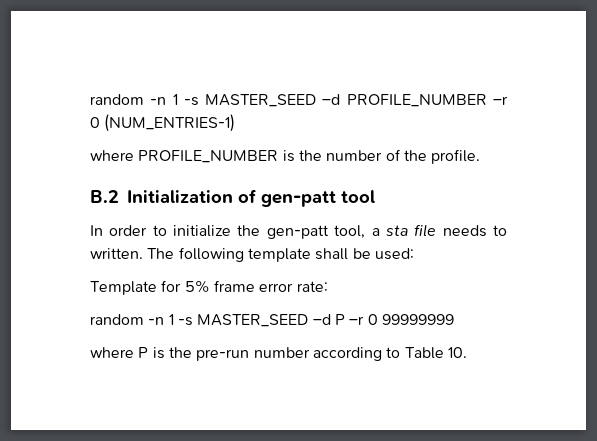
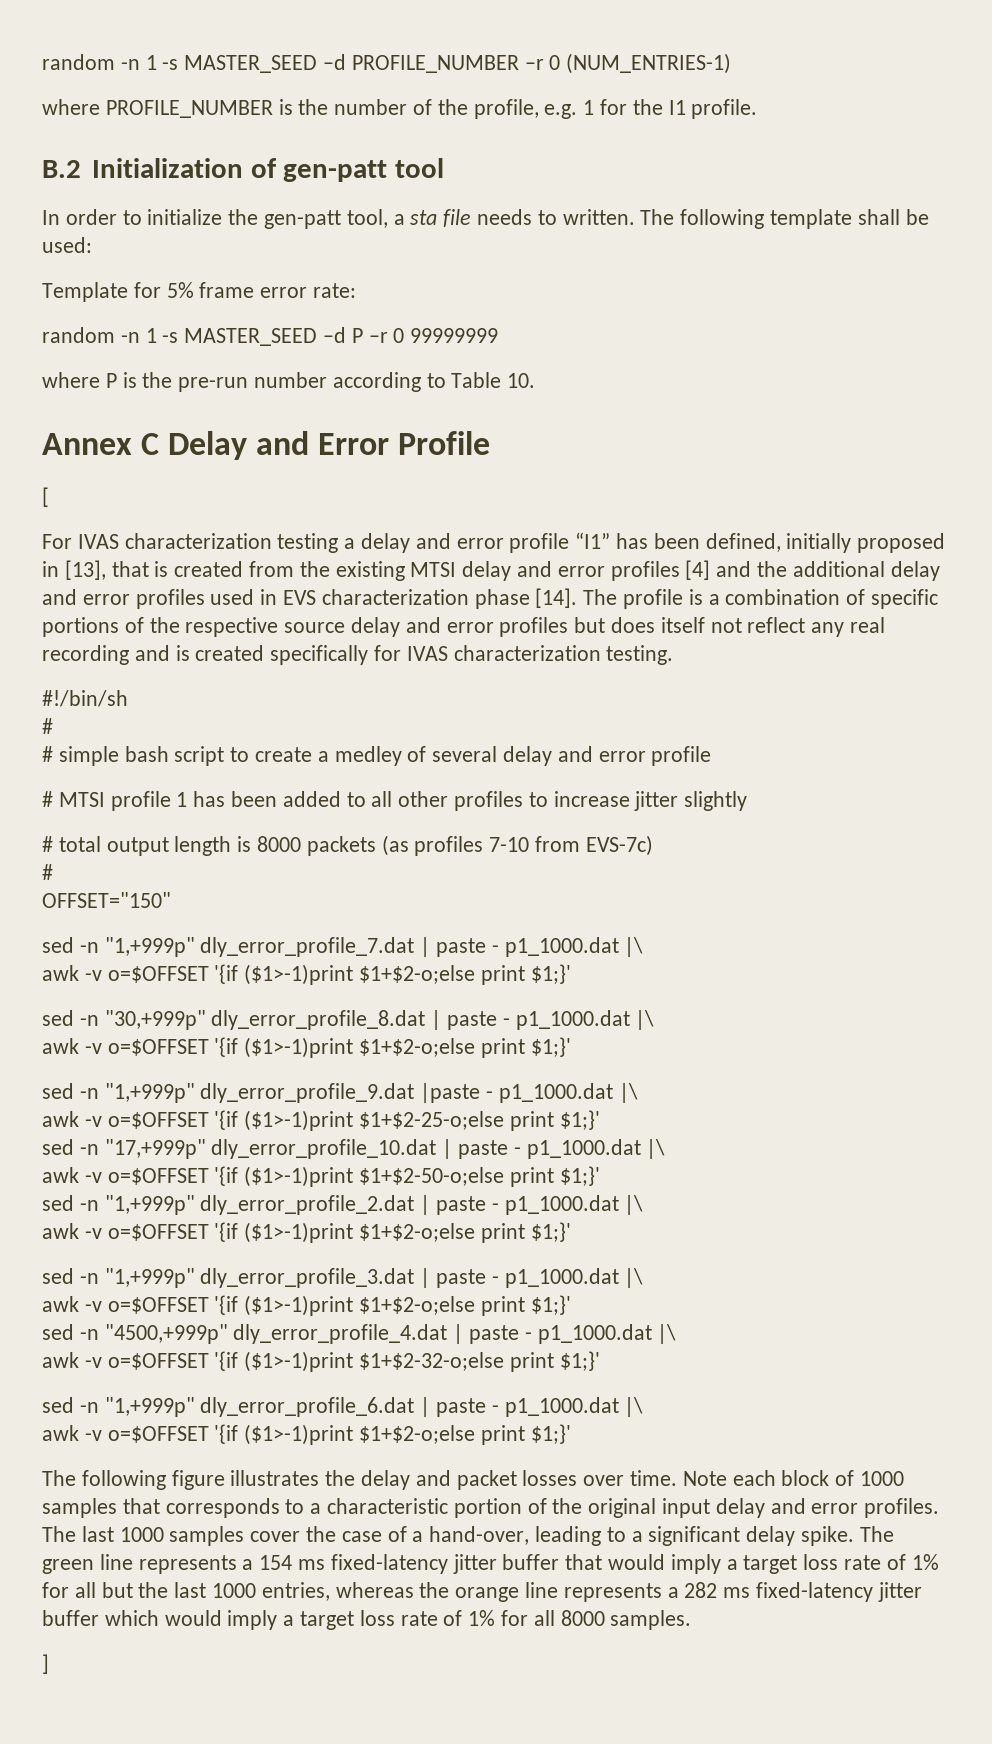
(427, 155) none -> [473,99,686,119] profile, e.g. 1 for the I1
(467, 352) none -> [42,431,491,460] [42,487,49,507] [42,532,946,553] [42,560,940,581] [42,588,939,609] [42,617,886,637] [42,645,674,665] [42,690,128,707] [42,718,53,734] [42,746,712,766] [42,791,748,811] [42,835,653,856] [42,864,53,880] [42,892,171,908] [42,937,644,957] [42,964,571,985] [42,1010,655,1030] [42,1037,571,1058] [42,1083,638,1103] [42,1110,600,1131] [42,1139,666,1159] [42,1166,600,1187] [42,1195,644,1215] [42,1222,571,1243] [42,1268,644,1288] [42,1295,571,1316] [42,1324,677,1344] [42,1351,600,1372] [42,1397,644,1417] [42,1424,571,1445] [42,1470,905,1490] [42,1498,940,1518] [42,1526,894,1546] [42,1554,939,1574] [42,1582,922,1602] [42,1610,692,1630] [42,1654,49,1674] // Annex C Delay and Error Profile // [ // For IVAS characterization testing a delay and error profile “I1” has been defined, initially proposed in [13], that is created from the existing MTSI delay and error profiles [4] and the additional delay and error profiles used in EVS characterization phase [14]. The profile is a combination of specific portions of the respective source delay and error profiles but does itself not reflect any real recording and is created specifically for IVAS characterization testing. // #!/bin/sh // # // # simple bash script to create a medley of several delay and error profile // # MTSI profile 1 has been added to all other profiles to increase jitter slightly // # total output length is 8000 packets (as profiles 7-10 from EVS-7c) // # // OFFSET="150" // sed -n "1,+999p" dly_error_profile_7.dat | paste - p1_1000.dat |\ // awk -v o=$OFFSET '{if ($1>-1)print $1+$2-o;else print $1;}' // sed -n "30,+999p" dly_error_profile_8.dat | paste - p1_1000.dat |\ // awk -v o=$OFFSET '{if ($1>-1)print $1+$2-o;else print $1;}' // sed -n "1,+999p" dly_error_profile_9.dat |paste - p1_1000.dat |\ // awk -v o=$OFFSET '{if ($1>-1)print $1+$2-25-o;else print $1;}' // sed -n "17,+999p" dly_error_profile_10.dat | paste - p1_1000.dat |\ // awk -v o=$OFFSET '{if ($1>-1)print $1+$2-50-o;else print $1;}' // sed -n "1,+999p" dly_error_profile_2.dat | paste - p1_1000.dat |\ // awk -v o=$OFFSET '{if ($1>-1)print $1+$2-o;else print $1;}' // sed -n "1,+999p" dly_error_profile_3.dat | paste - p1_1000.dat |\ // awk -v o=$OFFSET '{if ($1>-1)print $1+$2-o;else print $1;}' // sed -n "4500,+999p" dly_error_profile_4.dat | paste - p1_1000.dat |\ // awk -v o=$OFFSET '{if ($1>-1)print $1+$2-32-o;else print $1;}' // sed -n "1,+999p" dly_error_profile_6.dat | paste - p1_1000.dat |\ // awk -v o=$OFFSET '{if ($1>-1)print $1+$2-o;else print $1;}' // The following figure illustrates the delay and packet losses over time. Note each block of 1000 samples that corresponds to a characteristic portion of the original input delay and error profiles. The last 1000 samples cover the case of a hand-over, leading to a significant delay spike. The green line represents a 154 ms fixed-latency jitter buffer that would imply a target loss rate of 1% for all but the last 1000 entries, whereas the orange line represents a 282 ms fixed-latency jitter buffer which would imply a target loss rate of 1% for all 8000 samples. // ]

